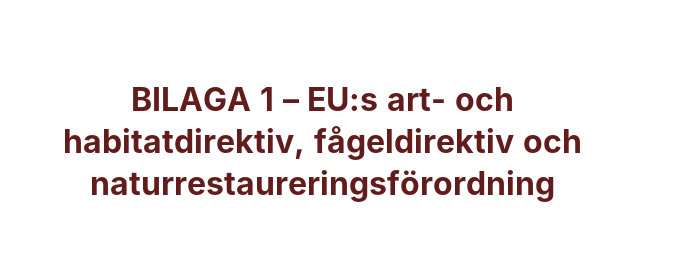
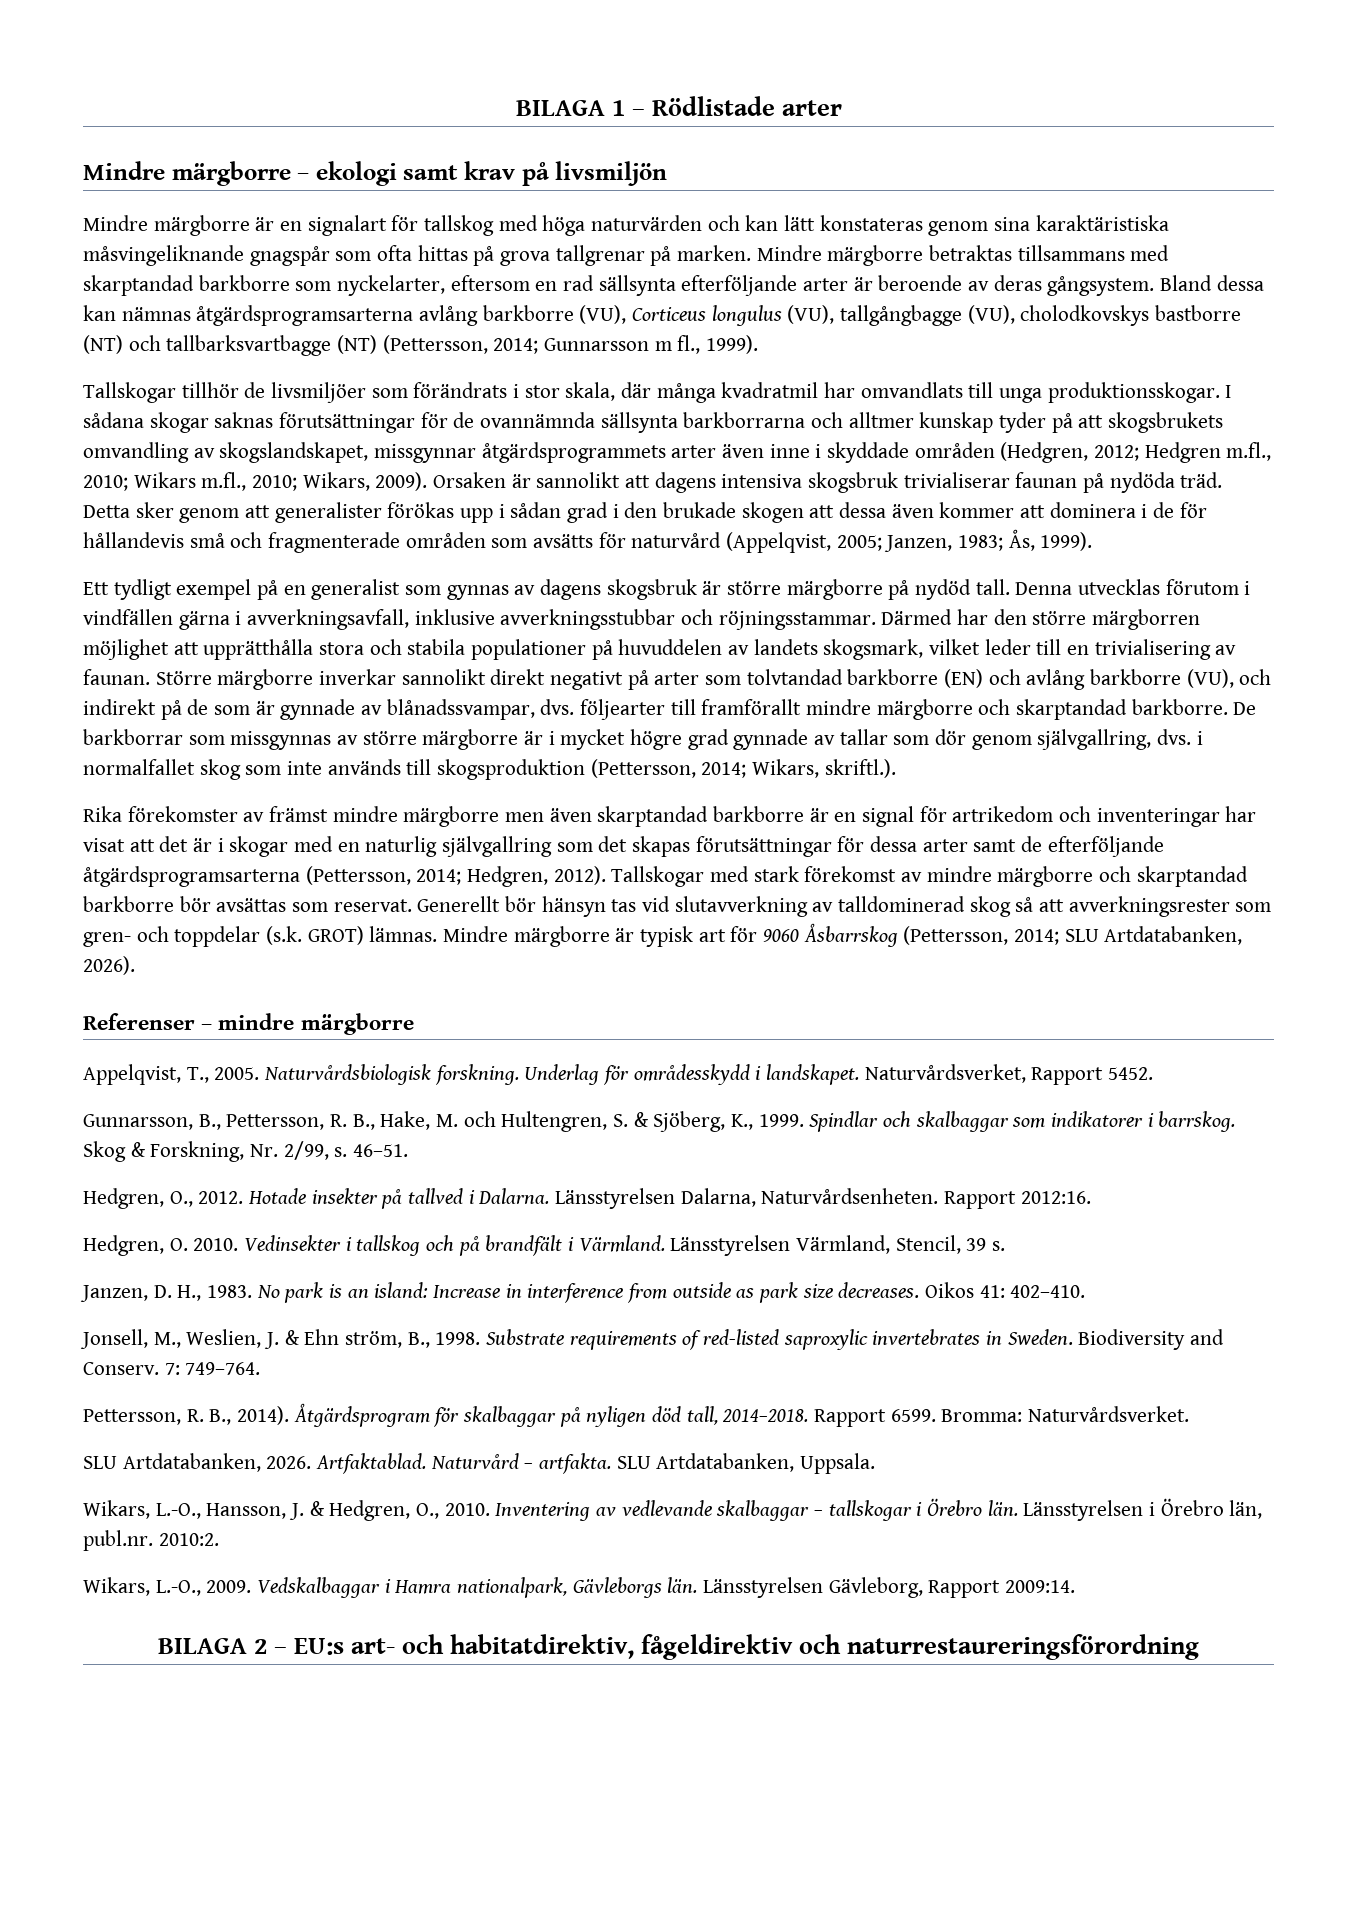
(299, 105) none -> [651,96,842,116] [83,161,668,186] [83,215,1169,236] [83,245,1170,266] [83,275,1264,296] [83,305,1242,326] [83,335,759,356] [83,382,1232,403] [83,412,1224,433] [83,442,1272,463] [83,472,1223,493] [83,502,1207,523] [83,529,1093,553] [83,579,1251,600] [83,609,1201,630] [83,639,1237,660] [83,669,1272,690] [83,699,1257,720] [83,729,1203,750] [83,759,896,780] [83,806,1257,827] [83,836,1164,857] [83,866,1248,887] [83,896,1272,917] [83,923,1243,947] [83,956,135,975] [83,1013,414,1035] [83,1064,1154,1085] [83,1111,1236,1132] [83,1141,409,1162] [83,1188,1091,1209] [83,1235,1006,1256] [80,1282,1086,1303] [80,1329,1225,1350] [83,1362,261,1375] [83,1403,1190,1427] [83,1453,876,1474] [83,1498,1263,1521] [83,1530,219,1551] [83,1577,1076,1598] [158,1638,287,1654] Rödlistade arter // Mindre märgborre – ekologi samt krav på livsmiljön // Mindre märgborre är en signalart för tallskog med höga naturvärden och kan lätt konstateras genom sina karaktäristiska måsvingeliknande gnagspår som ofta hittas på grova tallgrenar på marken. Mindre märgborre betraktas tillsammans med skarptandad barkborre som nyckelarter, eftersom en rad sällsynta efterföljande arter är beroende av deras gångsystem. Bland dessa kan nämnas åtgärdsprogramsarterna avlång barkborre (VU), Corticeus longulus (VU), tallgångbagge (VU), cholodkovskys bastborre (NT) och tallbarksvartbagge (NT) (Pettersson, 2014; Gunnarsson m fl., 1999). // Tallskogar tillhör de livsmiljöer som förändrats i stor skala, där många kvadratmil har omvandlats till unga produktionsskogar. I sådana skogar saknas förutsättningar för de ovannämnda sällsynta barkborrarna och alltmer kunskap tyder på att skogsbrukets omvandling av skogslandskapet, missgynnar åtgärdsprogrammets arter även inne i skyddade områden (Hedgren, 2012; Hedgren m.fl., 2010; Wikars m.fl., 2010; Wikars, 2009). Orsaken är sannolikt att dagens intensiva skogsbruk trivialiserar faunan på nydöda träd. Detta sker genom att generalister förökas upp i sådan grad i den brukade skogen att dessa även kommer att dominera i de för hållandevis små och fragmenterade områden som avsätts för naturvård (Appelqvist, 2005; Janzen, 1983; Ås, 1999). // Ett tydligt exempel på en generalist som gynnas av dagens skogsbruk är större märgborre på nydöd tall. Denna utvecklas förutom i vindfällen gärna i avverkningsavfall, inklusive avverkningsstubbar och röjningsstammar. Därmed har den större märgborren möjlighet att upprätthålla stora och stabila populationer på huvuddelen av landets skogsmark, vilket leder till en trivialisering av faunan. Större märgborre inverkar sannolikt direkt negativt på arter som tolvtandad barkborre (EN) och avlång barkborre (VU), och indirekt på de som är gynnade av blånadssvampar, dvs. följearter till framförallt mindre märgborre och skarptandad barkborre. De barkborrar som missgynnas av större märgborre är i mycket högre grad gynnade av tallar som dör genom självgallring, dvs. i normalfallet skog som inte används till skogsproduktion (Pettersson, 2014; Wikars, skriftl.). // Rika förekomster av främst mindre märgborre men även skarptandad barkborre är en signal för artrikedom och inventeringar har visat att det är i skogar med en naturlig självgallring som det skapas förutsättningar för dessa arter samt de efterföljande åtgärdsprogramsarterna (Pettersson, 2014; Hedgren, 2012). Tallskogar med stark förekomst av mindre märgborre och skarptandad barkborre bör avsättas som reservat. Generellt bör hänsyn tas vid slutavverkning av talldominerad skog så att avverkningsrester som gren- och toppdelar (s.k. GROT) lämnas. Mindre märgborre är typisk art för 9060 Åsbarrskog (Pettersson, 2014; SLU Artdatabanken, 2026). // Referenser – mindre märgborre // Appelqvist, T., 2005. Naturvårdsbiologisk forskning. Underlag för områdesskydd i landskapet. Naturvårdsverket, Rapport 5452. // Gunnarsson, B., Pettersson, R. B., Hake, M. och Hultengren, S. & Sjöberg, K., 1999. Spindlar och skalbaggar som indikatorer i barrskog. Skog & Forskning, Nr. 2/99, s. 46–51. // Hedgren, O., 2012. Hotade insekter på tallved i Dalarna. Länsstyrelsen Dalarna, Naturvårdsenheten. Rapport 2012:16. // Hedgren, O. 2010. Vedinsekter i tallskog och på brandfält i Värmland. Länsstyrelsen Värmland, Stencil, 39 s. // Janzen, D. H., 1983. No park is an island: Increase in interference from outside as park size decreases. Oikos 41: 402–410. // Jonsell, M., Weslien, J. & Ehn ström, B., 1998. Substrate requirements of red-listed saproxylic invertebrates in Sweden. Biodiversity and Conserv. 7: 749–764. // Pettersson, R. B., 2014). Åtgärdsprogram för skalbaggar på nyligen död tall, 2014–2018. Rapport 6599. Bromma: Naturvårdsverket. // SLU Artdatabanken, 2026. Artfaktablad. Naturvård – artfakta. SLU Artdatabanken, Uppsala. // Wikars, L.-O., Hansson, J. & Hedgren, O., 2010. Inventering av vedlevande skalbaggar – tallskogar i Örebro län. Länsstyrelsen i Örebro län, publ.nr. 2010:2. // Wikars, L.-O., 2009. Vedskalbaggar i Hamra nationalpark, Gävleborgs län. Länsstyrelsen Gävleborg, Rapport 2009:14. // BILAGA 2 –

